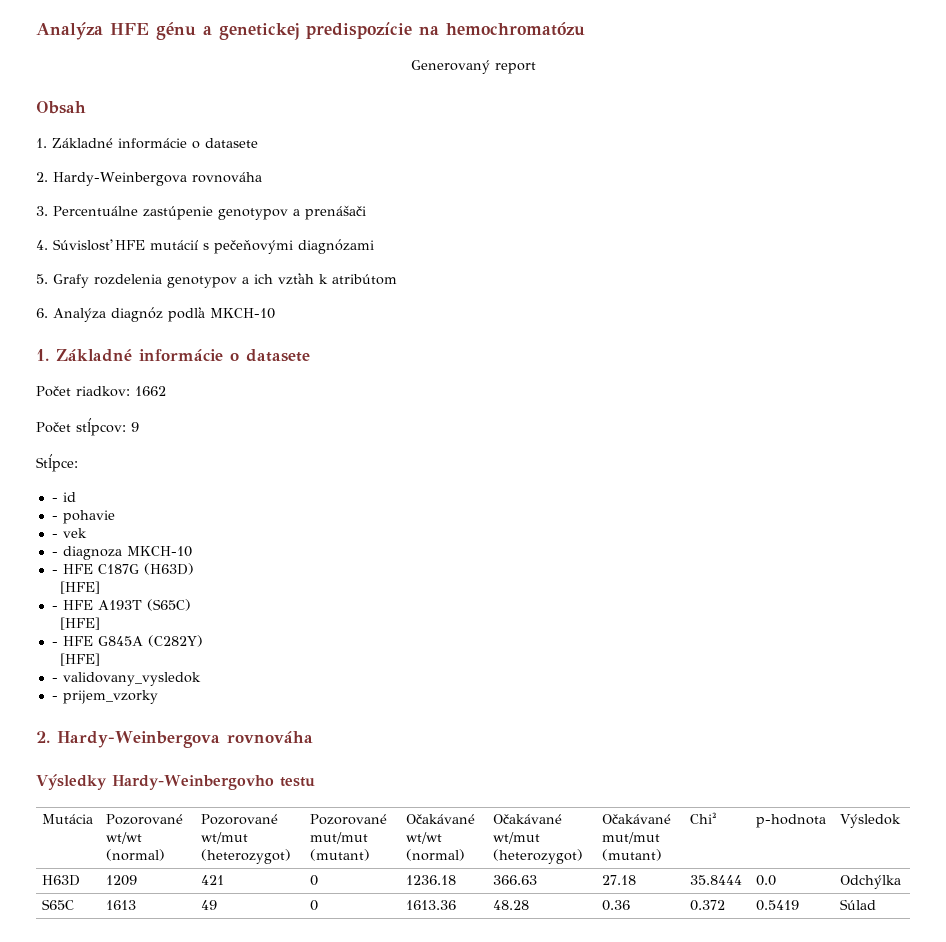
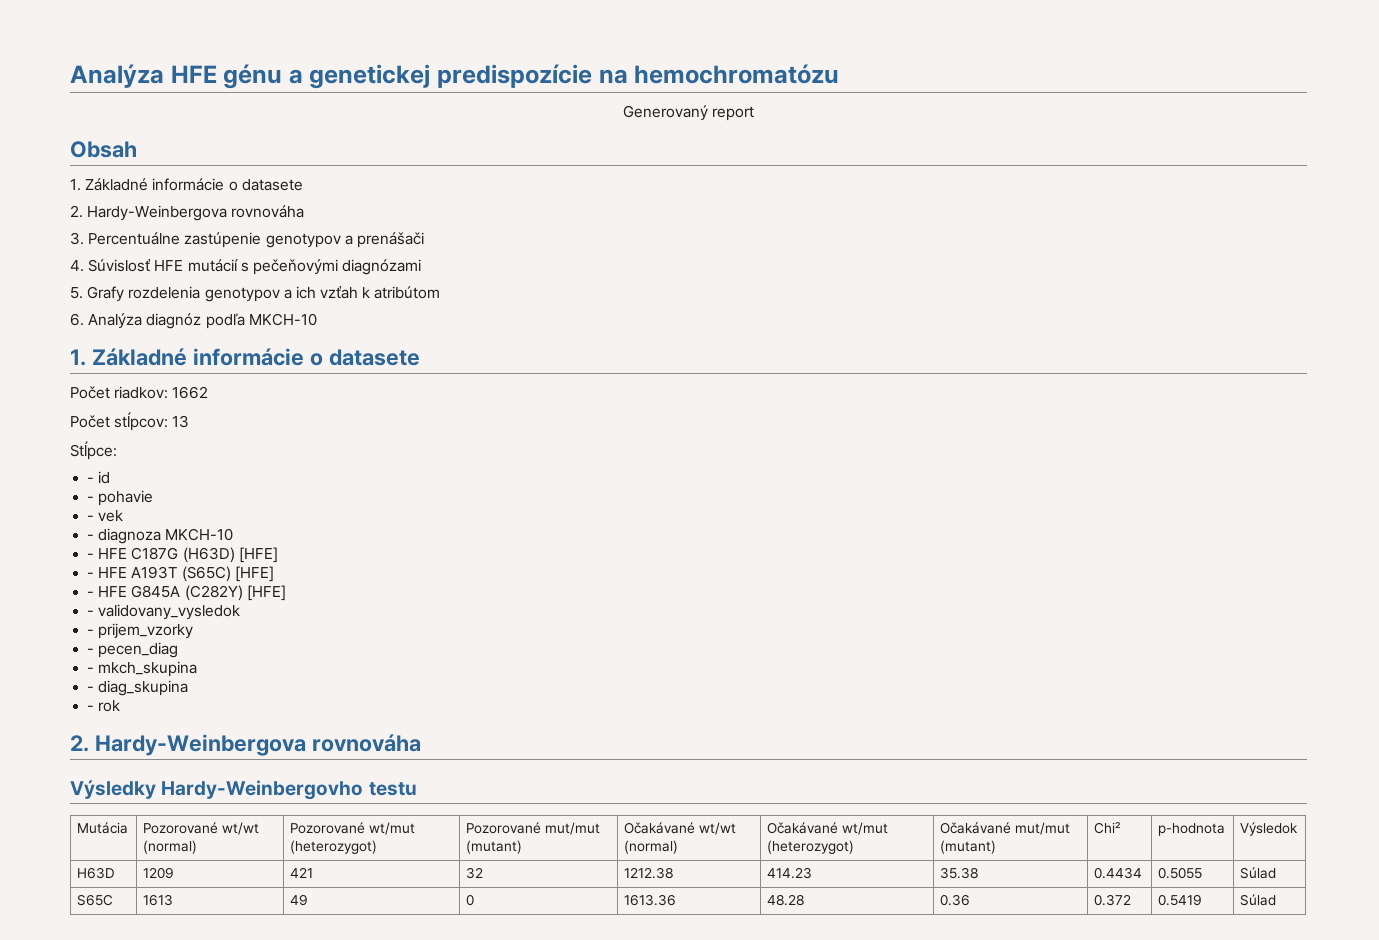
[131,422,139,432] 9 -> [172,415,190,428] 13
(194, 569) // -> (235, 555) none
(191, 605) // -> (231, 574) none
(203, 641) // -> (243, 593) none
(158, 697) none -> [87,642,179,658] [87,661,198,677] [87,680,189,696] [87,700,121,712] // - pecen_diag // - mkch_skupina // - diag_skupina // - rok
[310,875,319,886] [406,875,457,885] [493,875,538,885] [602,875,637,885] [690,875,743,885] [756,875,777,886] [840,875,902,889] 0 | 1236.18 | 366.63 | 27.18 | 35.8444 | 0.0 | Odchýlka -> [466,867,484,879] [624,867,674,879] [767,867,813,879] [940,867,979,879] [1094,867,1143,879] [1158,867,1203,879] [1240,867,1277,879] 32 | 1212.38 | 414.23 | 35.38 | 0.4434 | 0.5055 | Súlad

